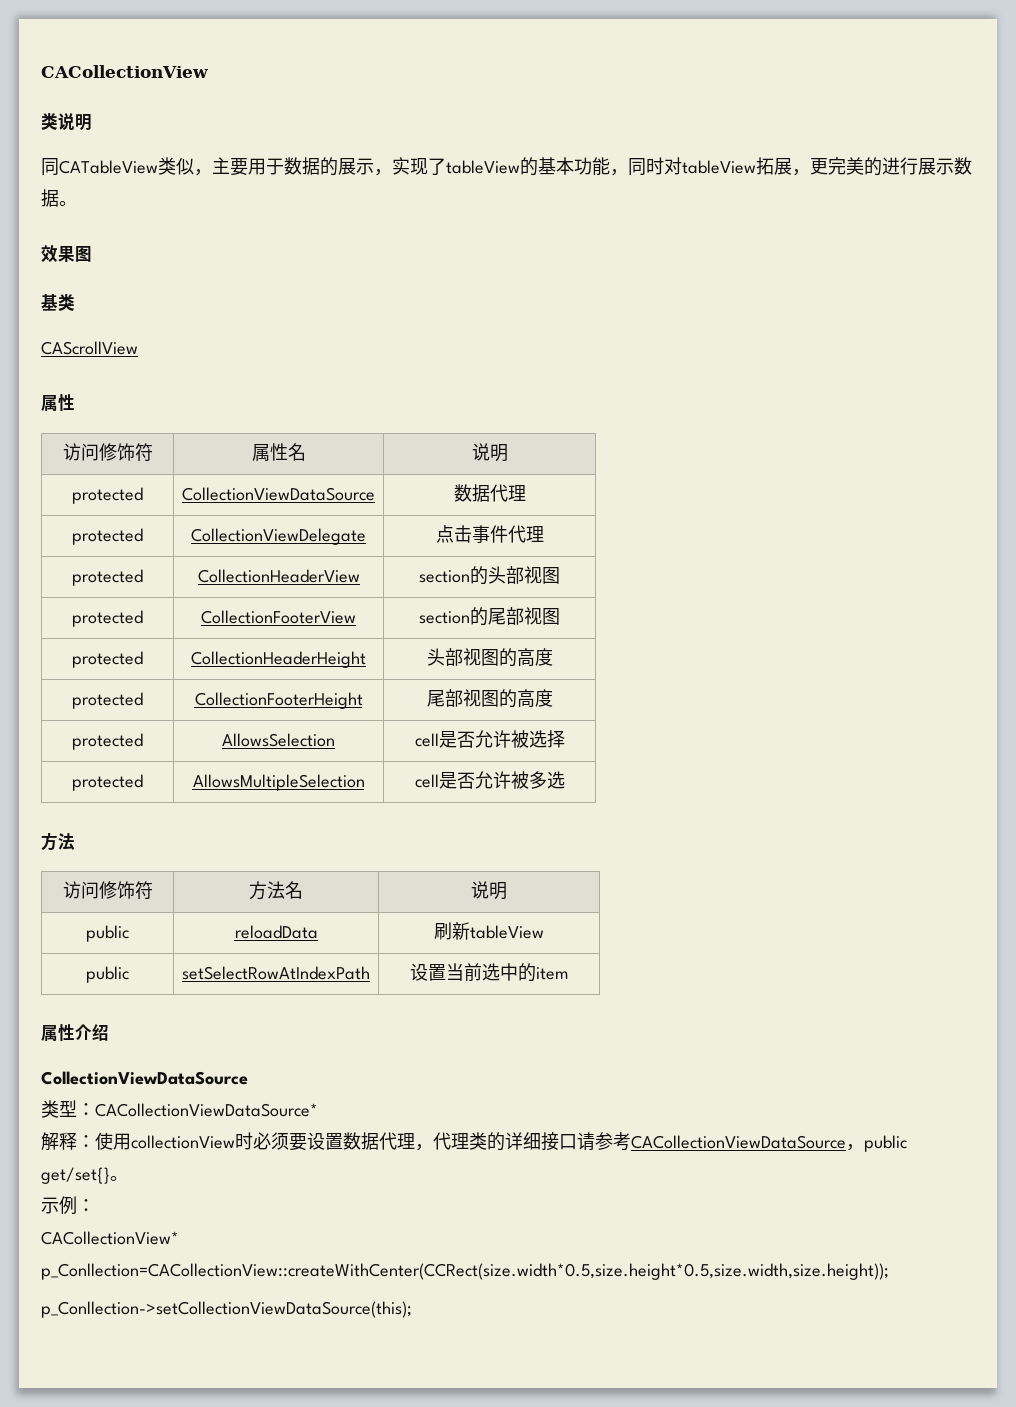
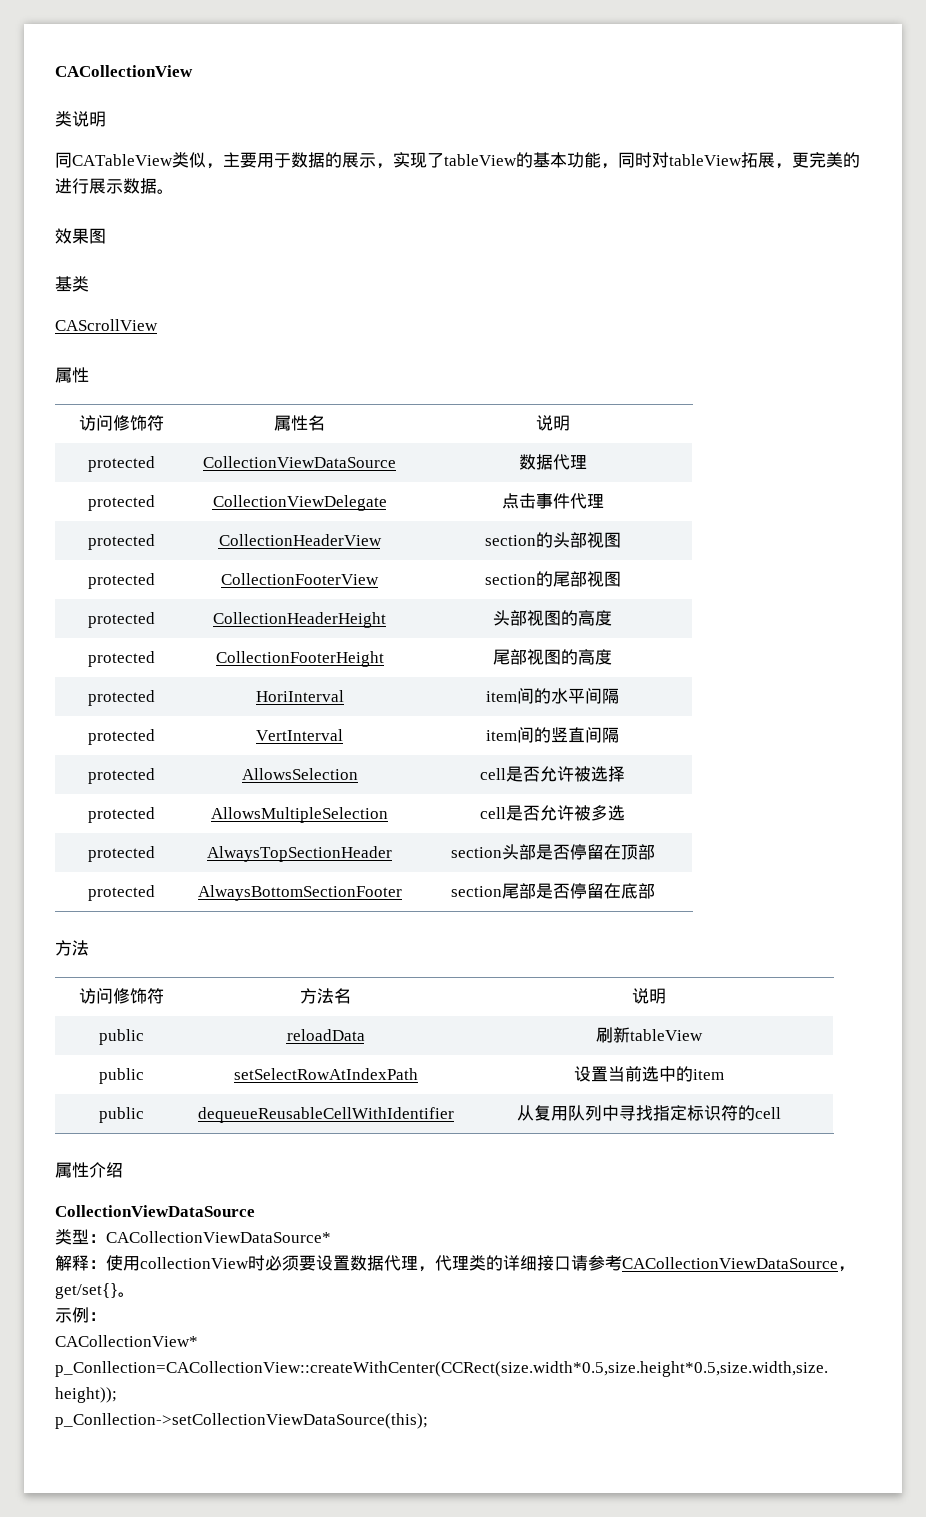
(553, 698) none -> [87,690,155,706] [255,690,344,702] [486,688,619,704] [87,729,155,745] [255,729,343,741] [486,727,619,743] // protected | HoriInterval | item间的水平间隔 // protected | VertInterval | item间的竖直间隔
(565, 780) none -> [87,846,155,862] [206,846,392,862] [450,844,655,860] [87,885,155,901] [197,885,402,901] [450,883,655,899] // protected | AlwaysTopSectionHeader | section头部是否停留在顶部 // protected | AlwaysBottomSectionFooter | section尾部是否停留在底部
(569, 973) none -> [98,1107,144,1123] [197,1107,454,1123] [517,1105,781,1121] // public | dequeueReusableCellWithIdentifier | 从复用队列中寻找指定标识符的cell
[864,1135,907,1152] public -> (855, 1269) none

